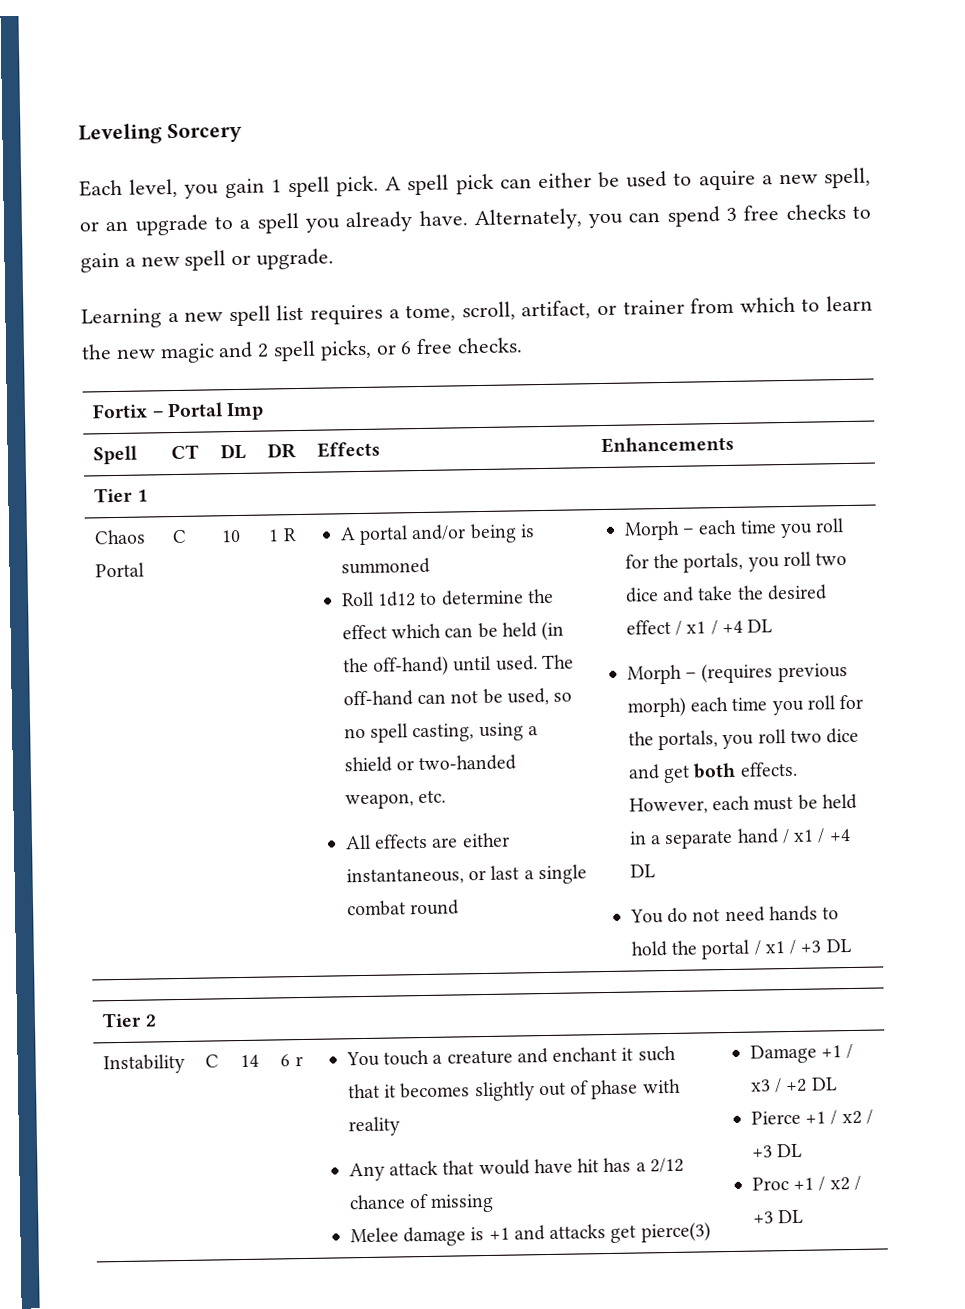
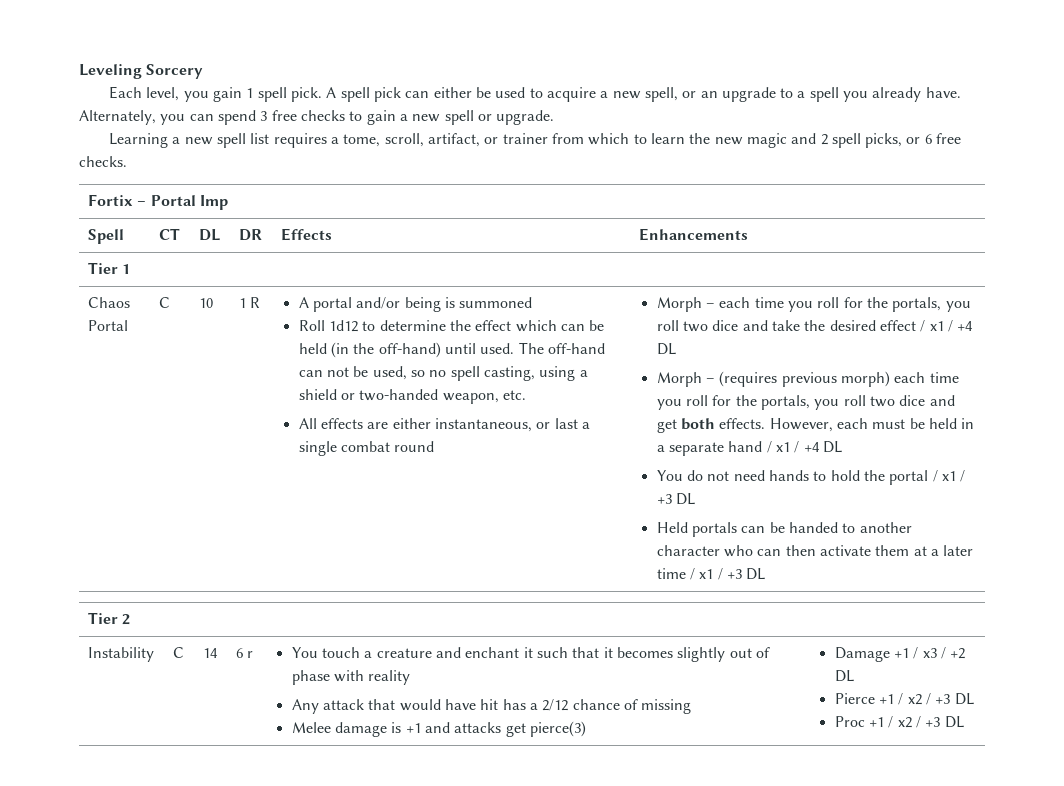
[698,170,756,191] aquire -> [546,87,596,102] acquire
(851, 945) none -> [656,522,912,537] [656,545,974,557] [656,568,766,580] // Held portals can be handed to another character who can then activate them at a later time / x1 / +3 DL

